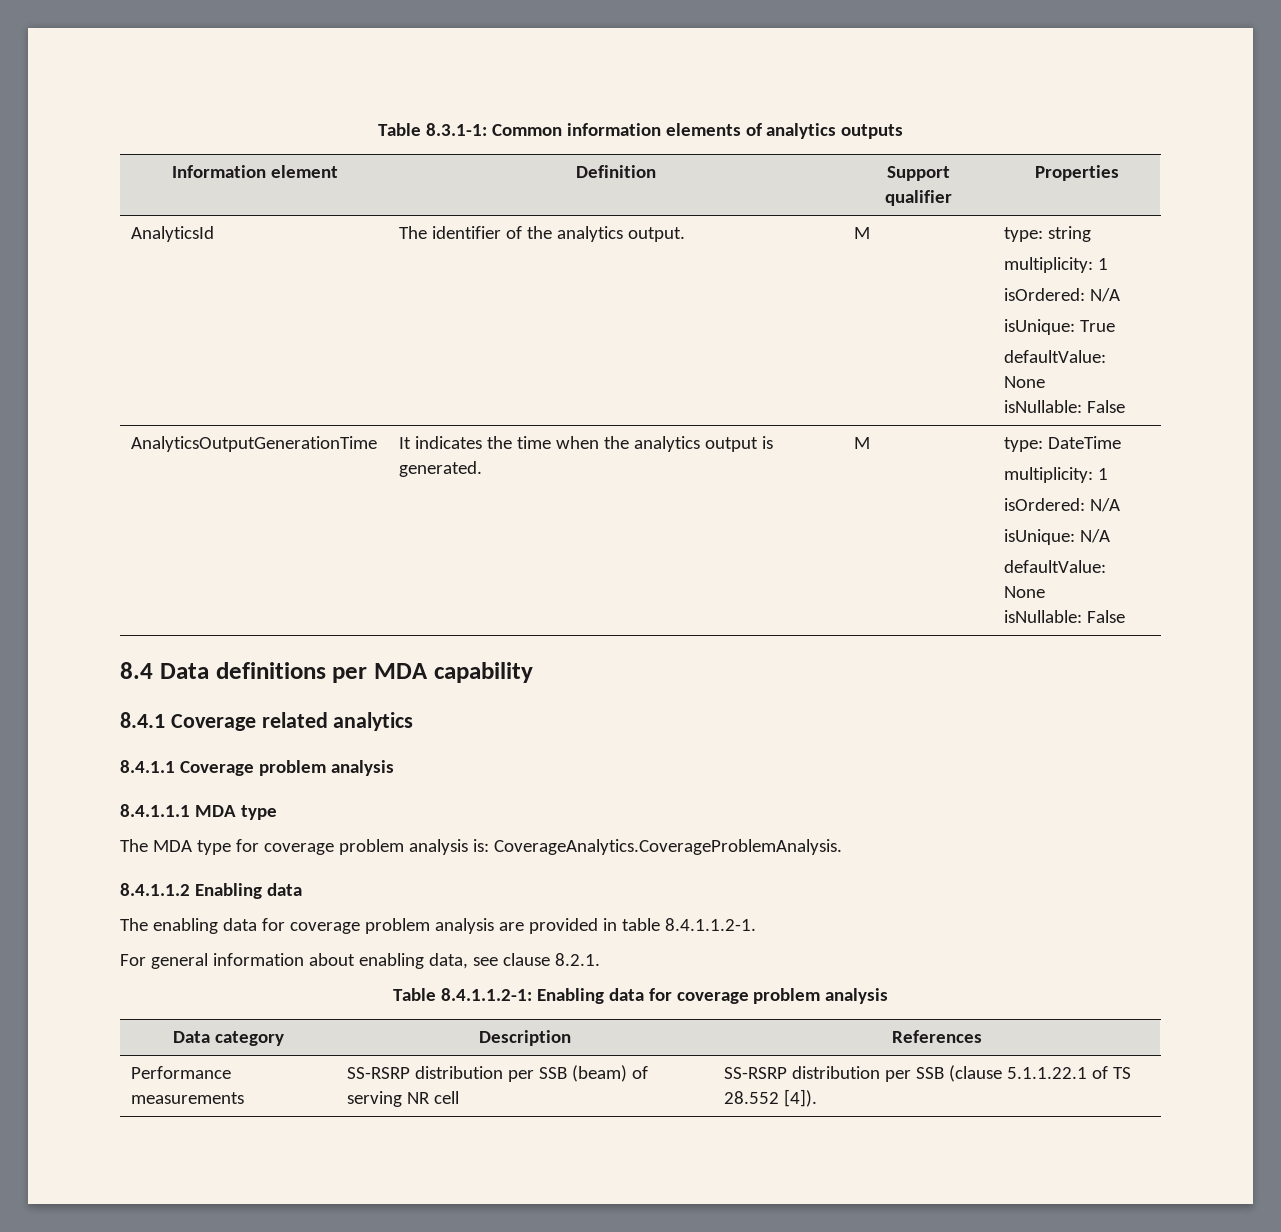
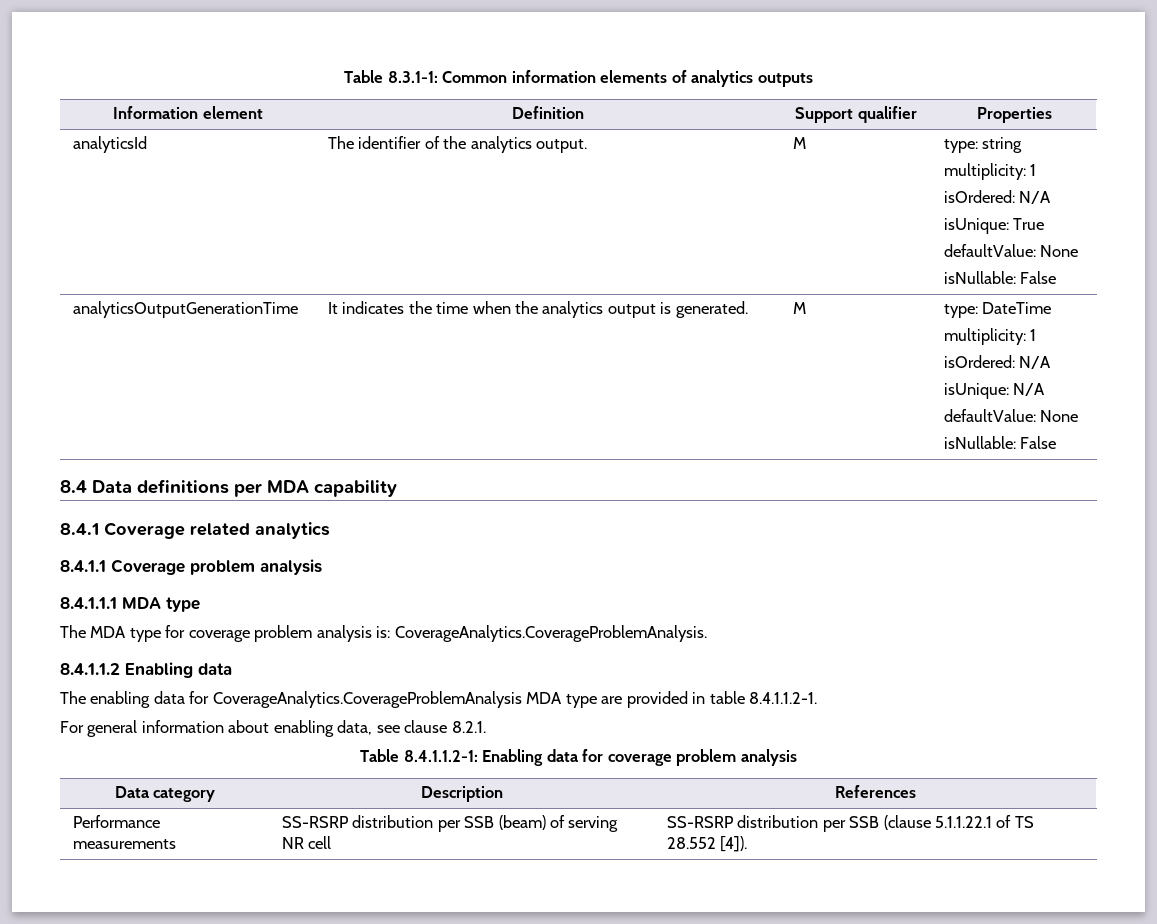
[130,226,214,242] AnalyticsId -> [72,136,147,153] analyticsId
[130,436,377,452] AnalyticsOutputGenerationTime -> [72,301,298,318] analyticsOutputGenerationTime
[289,918,494,934] coverage problem analysis -> [212,691,597,708] CoverageAnalytics.CoverageProblemAnalysis MDA type

